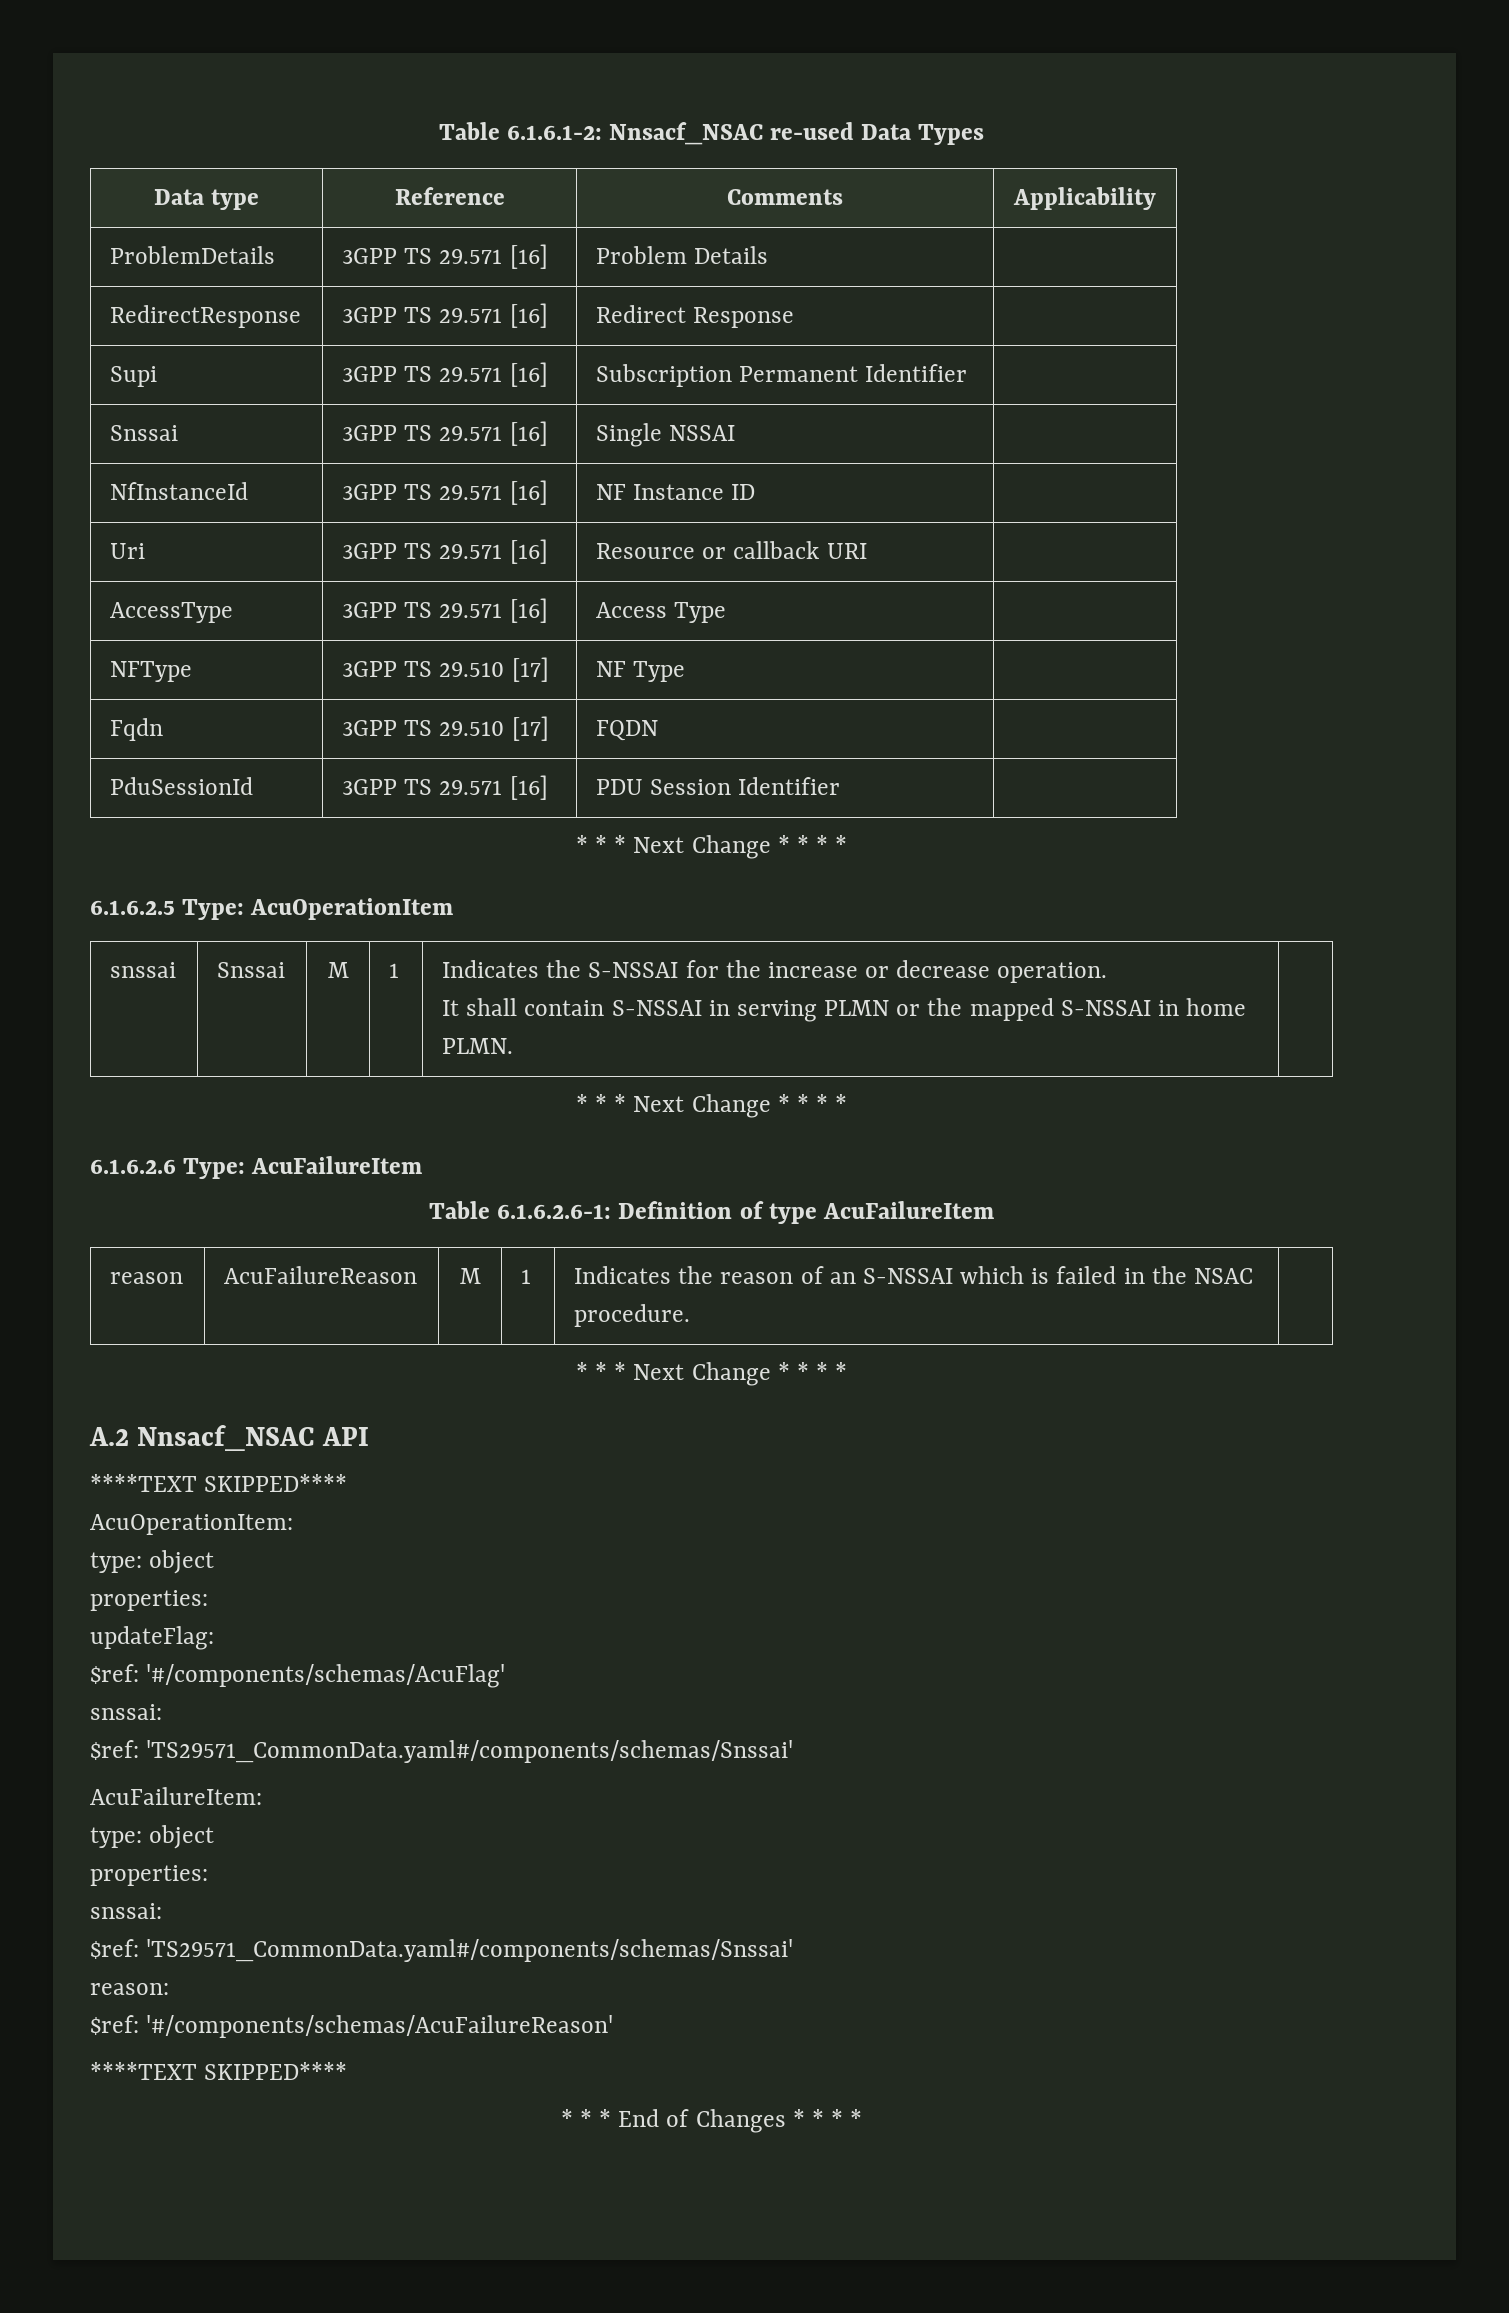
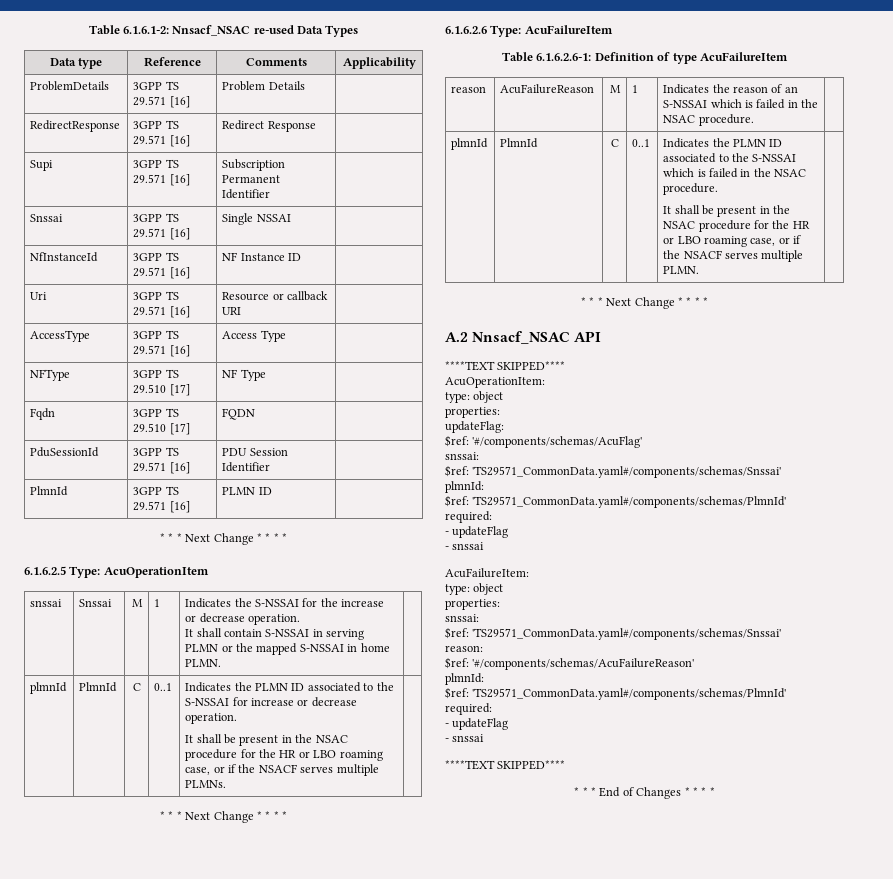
(841, 786) none -> [30,486,69,496] [133,486,179,495] [133,501,190,513] [222,487,272,495] // PlmnId | 3GPP TS 29.571 [16] | PLMN ID |
(514, 1046) none -> [30,682,68,694] [79,682,118,692] [132,683,141,691] [154,683,173,691] [185,682,394,692] [185,697,357,707] [185,713,238,724] [185,734,348,746] [185,749,383,761] [185,764,379,776] [185,780,227,788] // plmnId | PlmnId | C | 0..1 | Indicates the PLMN ID associated to the S-NSSAI for increase or decrease operation. // It shall be present in the NSAC procedure for the HR or LBO roaming case, or if the NSACF serves multiple PLMNs. |
(691, 1315) none -> [451,138,489,150] [500,138,539,148] [610,139,619,147] [632,139,651,147] [663,138,783,148] [663,153,797,163] [663,168,807,178] [663,183,719,195] [663,205,791,217] [663,220,810,232] [663,235,802,247] [663,250,804,262] [663,266,700,274] // plmnId | PlmnId | C | 0..1 | Indicates the PLMN ID associated to the S-NSSAI which is failed in the NSAC procedure. // It shall be present in the NSAC procedure for the HR or LBO roaming case, or if the NSACF serves multiple PLMN. |
(794, 1751) none -> [445,481,484,493] [445,495,787,508] [445,511,492,523] [445,526,509,538] [445,542,485,550] // plmnId: // $ref: 'TS29571_CommonData.yaml#/components/schemas/PlmnId' // required: // - updateFlag // - snssai
(614, 2026) none -> [445,673,484,685] [445,687,787,700] [445,703,492,715] [445,718,509,730] [445,734,485,742] // plmnId: // $ref: 'TS29571_CommonData.yaml#/components/schemas/PlmnId' // required: // - updateFlag // - snssai

